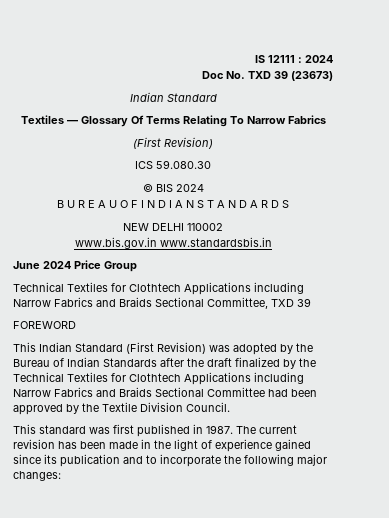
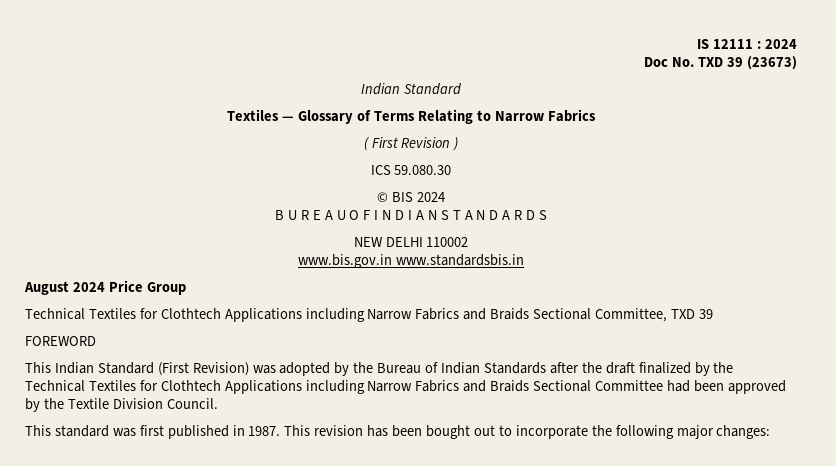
[130,115,144,124] Of -> [357,110,372,121] of
[229,116,244,124] To -> [476,110,491,121] to
[133,137,213,149] (First Revision) -> [363,137,459,151] ( First Revision )
[13,261,40,269] June -> [24,281,69,295] August
[236,425,297,434] The current -> [284,425,311,436] This
[109,439,311,452] [13,454,143,467] made in the light of experience gained since its publication and -> [426,425,495,439] bought out

